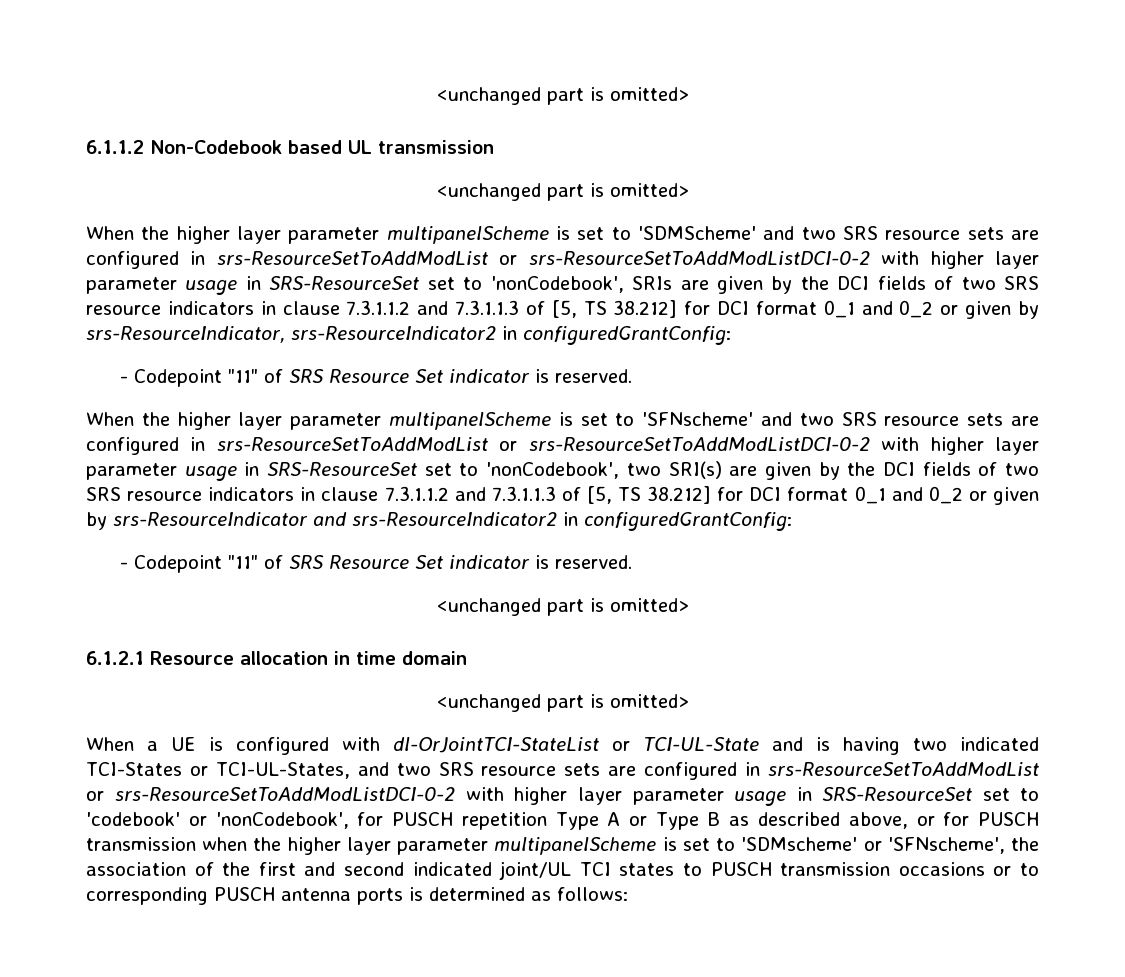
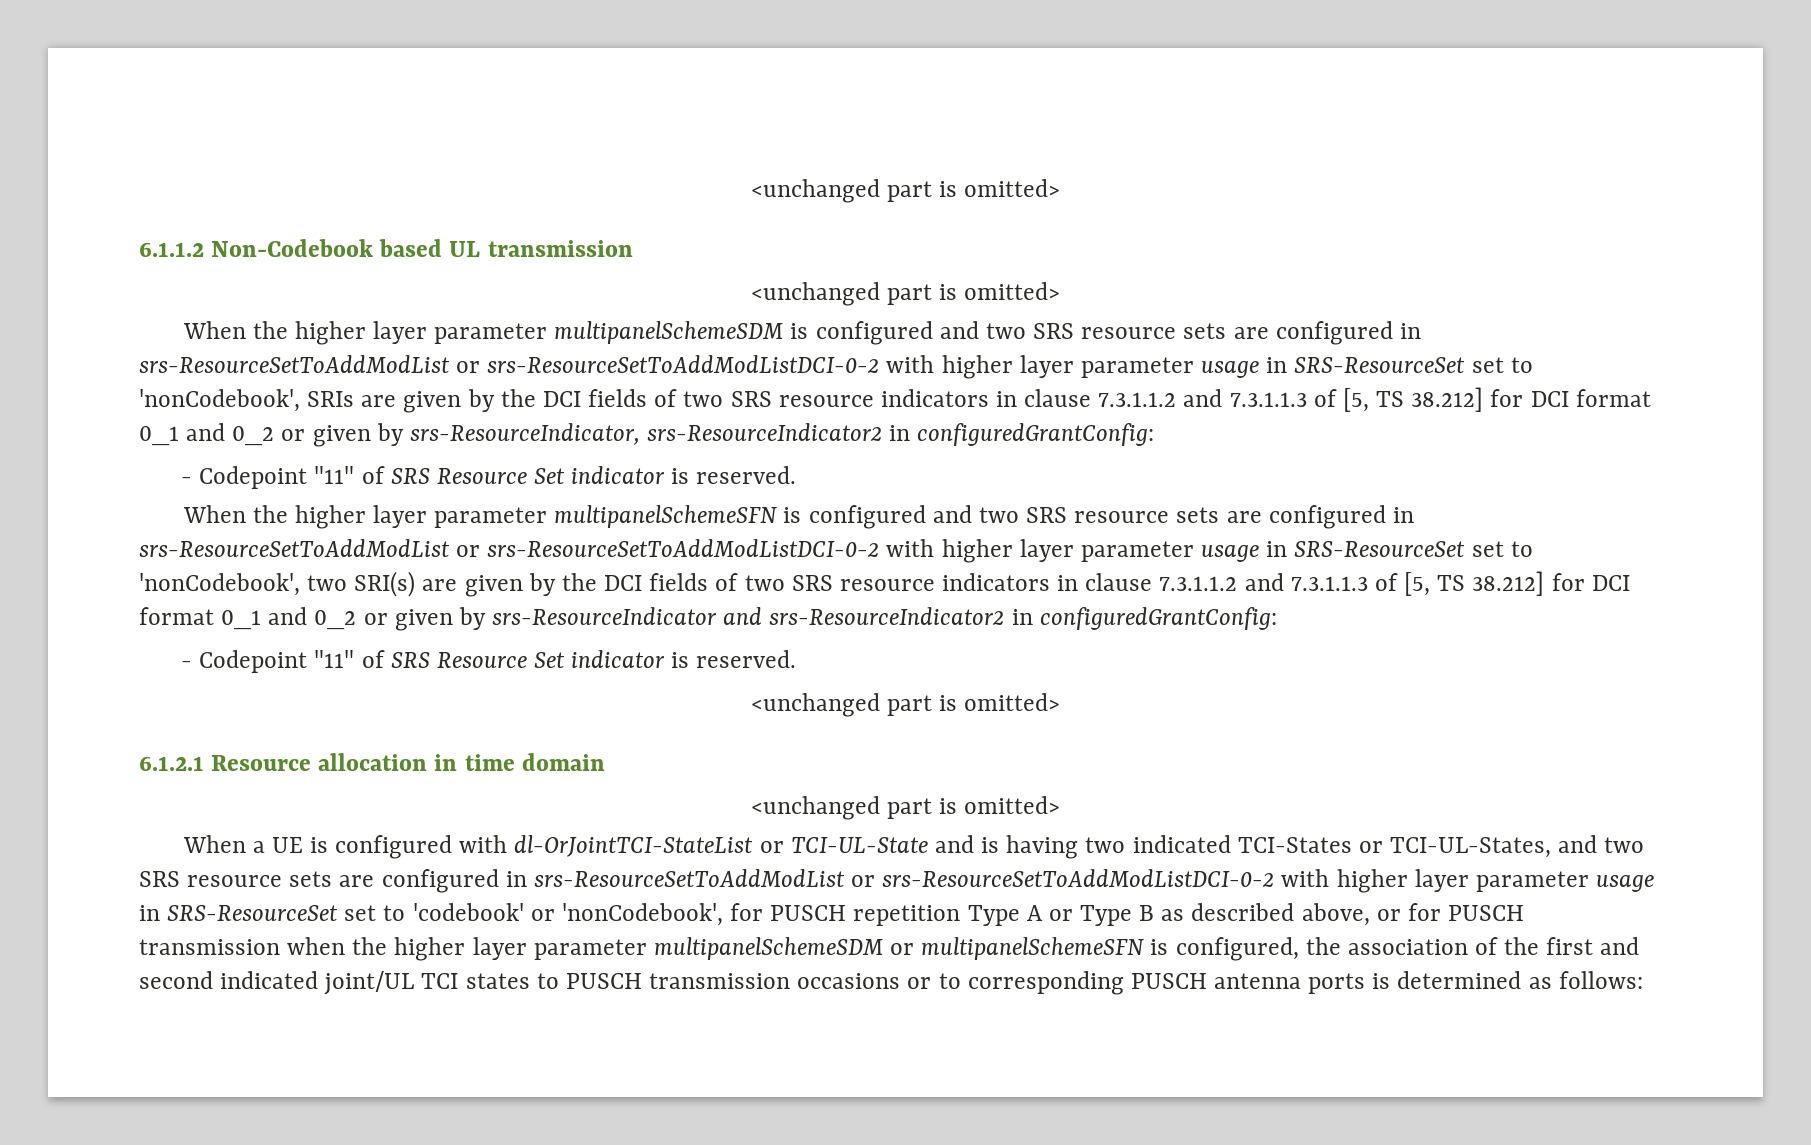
[386,226,756,244] multipanelScheme is set to 'SDMScheme' -> [554,321,933,345] multipanelSchemeSDM is configured
[389,412,754,430] multipanelScheme is set to 'SFNscheme' -> [554,505,926,529] multipanelSchemeSFN is configured
[494,837,1005,855] multipanelScheme is set to 'SDMscheme' or 'SFNscheme', -> [653,937,1299,961] multipanelSchemeSDM or multipanelSchemeSFN is configured,

